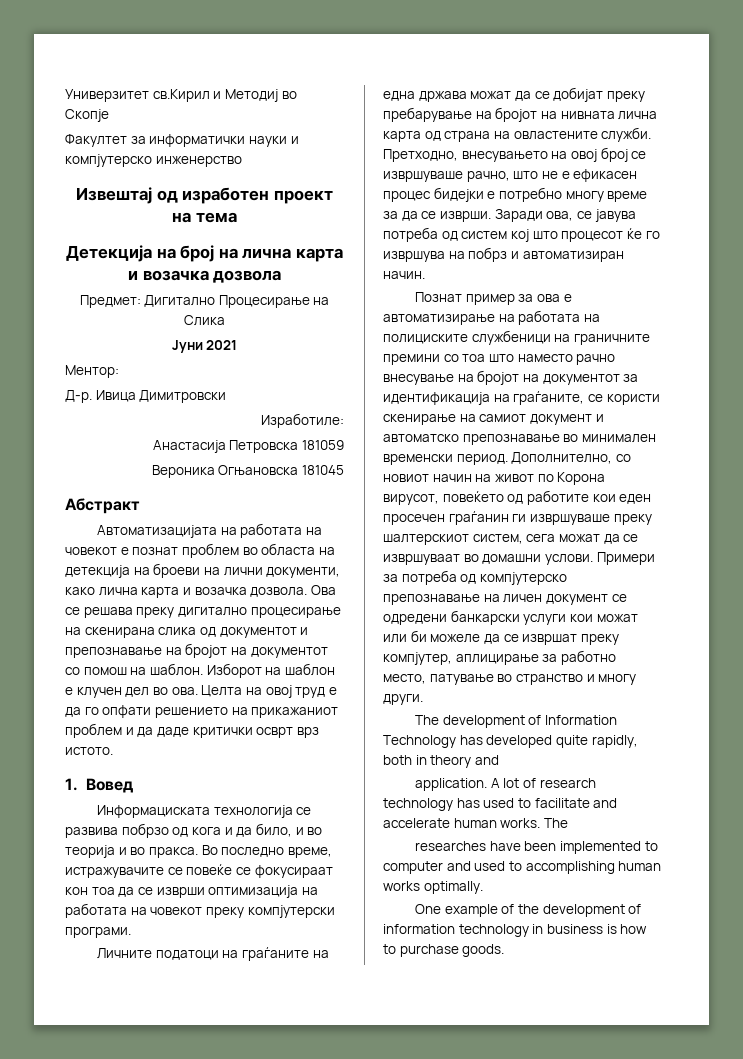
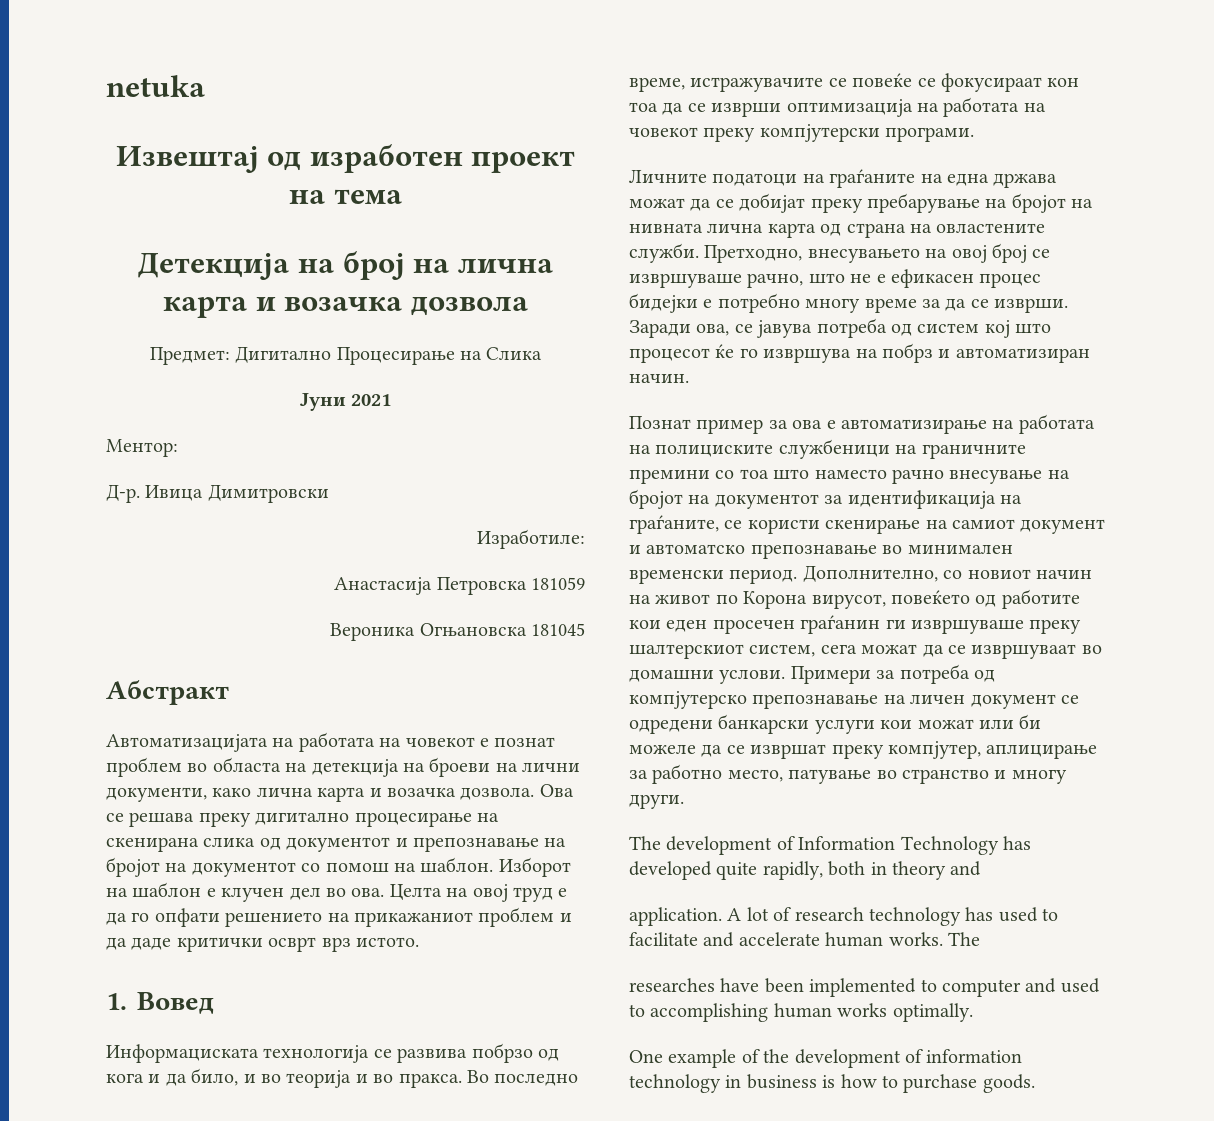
[65,89,297,102] [65,109,109,122] [65,134,299,147] [65,154,242,167] Универзитет св.Кирил и Методиј во Скопје // Факултет за информатички науки и компјутерско инженерство -> [106,75,205,97] netuka

